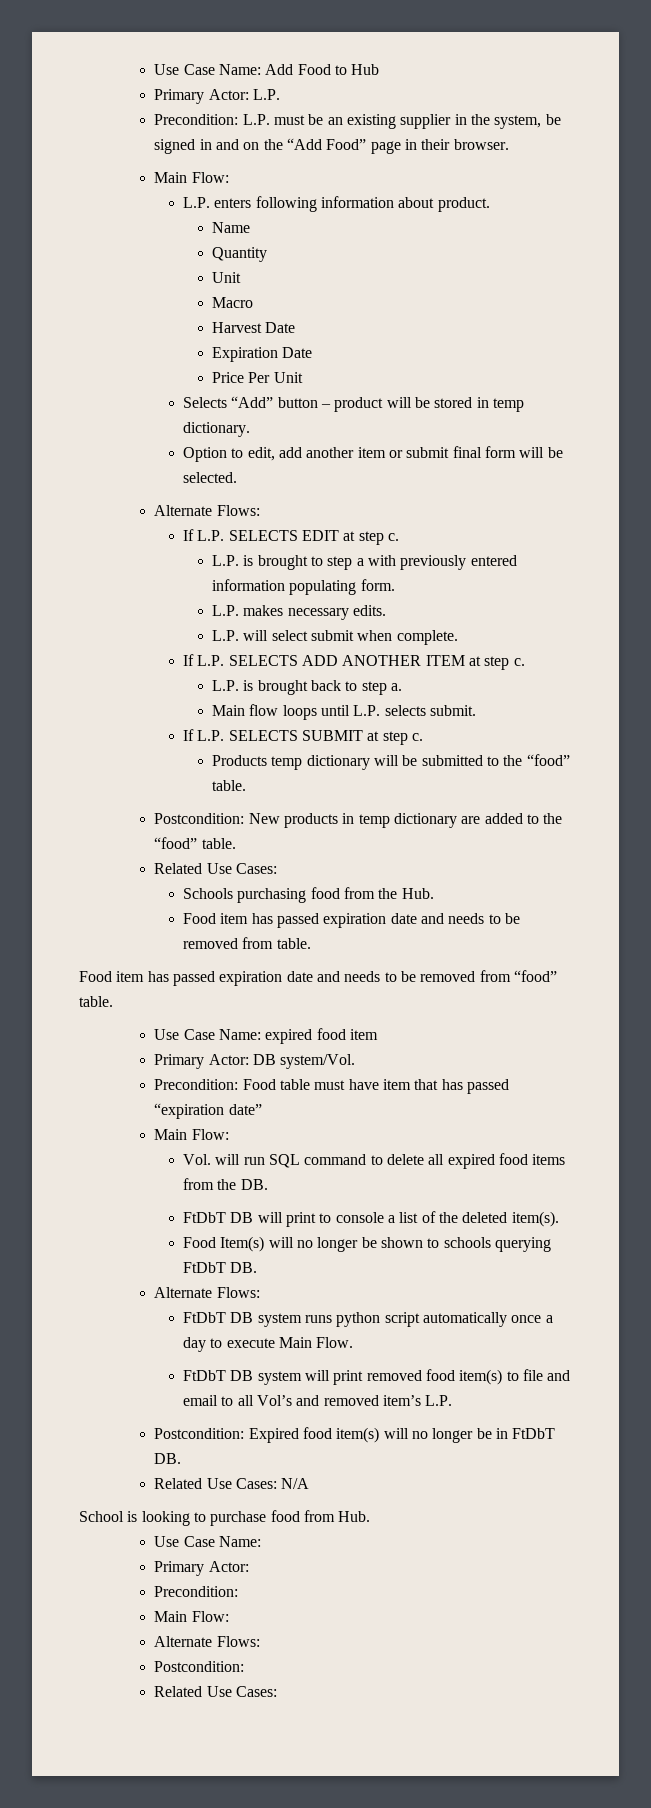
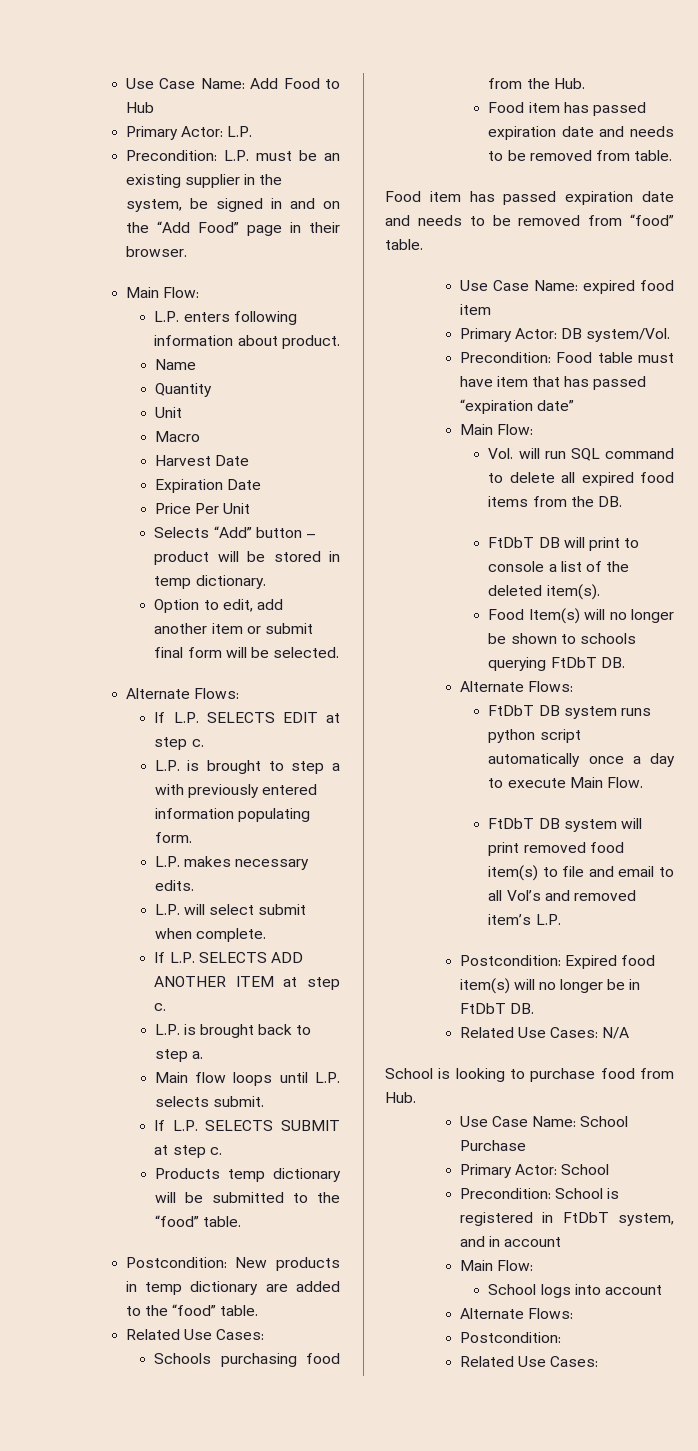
[154,1561,249,1576] [154,1586,239,1597] [154,1611,229,1622] // Primary Actor: // Precondition: // Main Flow: -> [580,1116,629,1127] [459,1140,526,1151] [459,1164,609,1178] [459,1188,619,1199] [459,1212,674,1226] [459,1236,561,1247] [459,1260,533,1271] [488,1284,662,1298] School Purchase // Primary Actor: School // Precondition: School is registered in FtDbT system, and in account // Main Flow: // School logs into account

